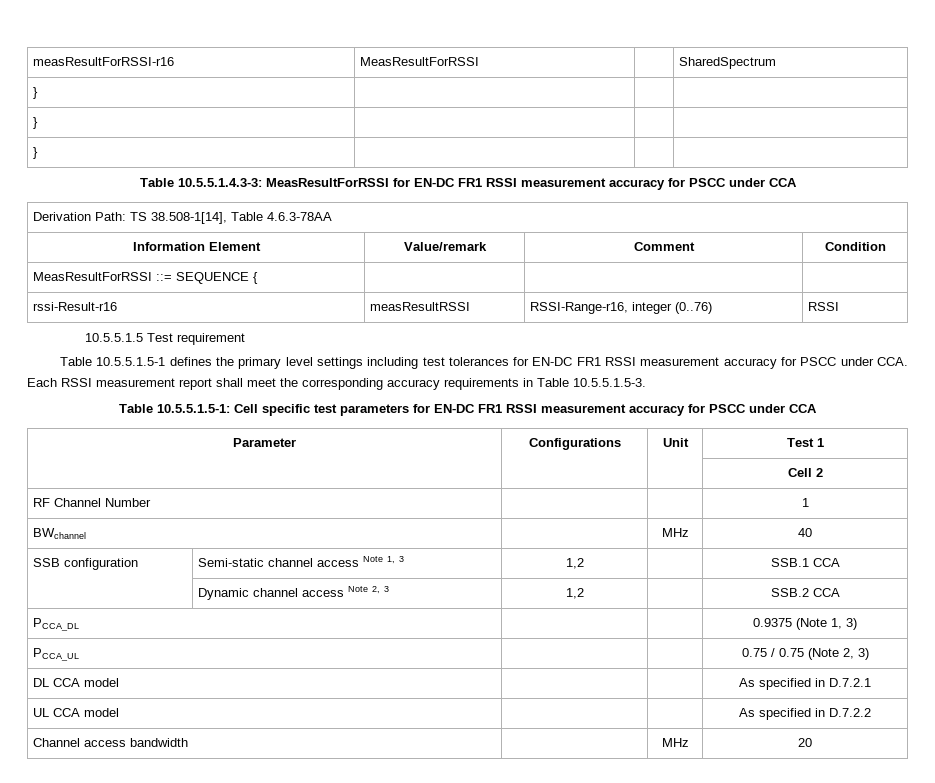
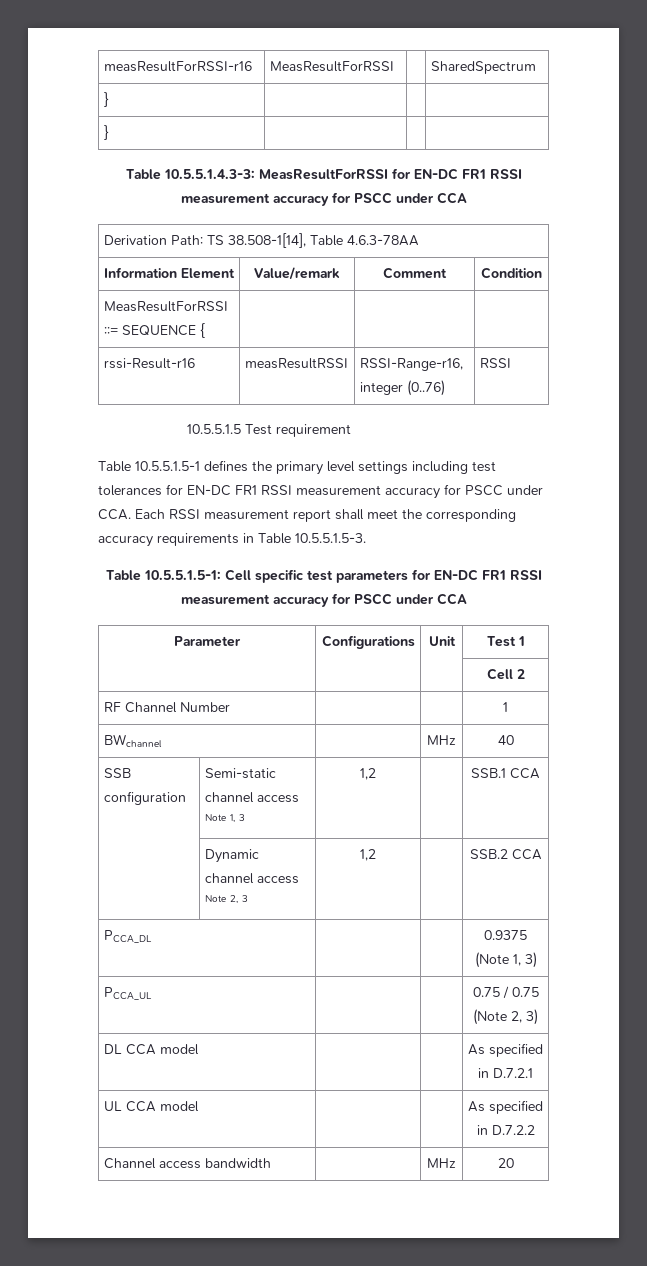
[32,147,38,159] // } | | | -> (109, 132) none

